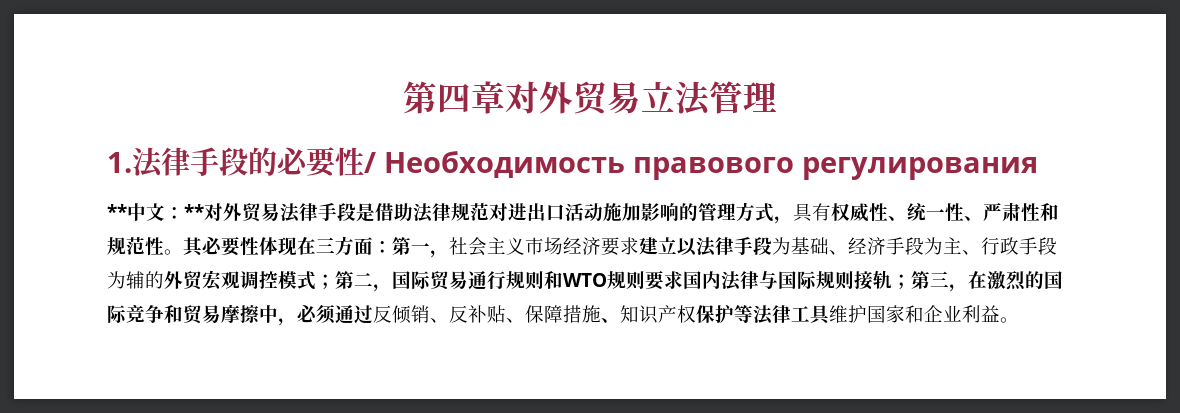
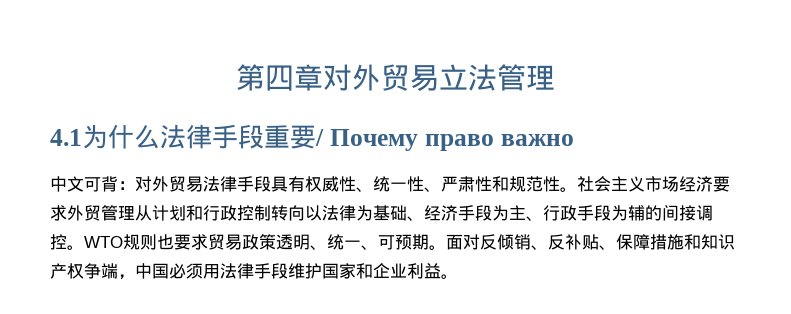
[107,147,1038,180] [107,202,793,224] 1.法律手段的必要性/ Необходимость правового регулирования // **中文：**对外贸易法律手段是借助法律规范对进出口活动施加影响的管理方式， -> [50,124,574,151] [50,176,271,192] 4.1为什么法律手段重要/ Почему право важно // 中文可背：对外贸易法律手段
[183,236,449,258] 其必要性体现在三方面：第一， -> (577, 189) none
[639,237,772,257] 建立以法律手段 -> [67,205,356,221] 外贸管理从计划和行政控制转向以法律
[164,270,1063,292] [107,304,373,326] 外贸宏观调控模式；第二，国际贸易通行规则和WTO规则要求国内法律与国际规则接轨；第三，在激烈的国际竞争和贸易摩擦中，必须通过 -> [662,205,713,221] [50,234,480,250] 间接调控。WTO规则也要求贸易政策透明、统一、可预期。面对
[601,318,620,323] 、 -> [684,234,701,250] 和
[696,304,831,325] 保护等法律工具 -> [84,263,288,280] 争端，中国必须用法律手段

